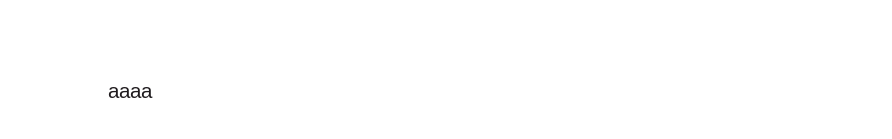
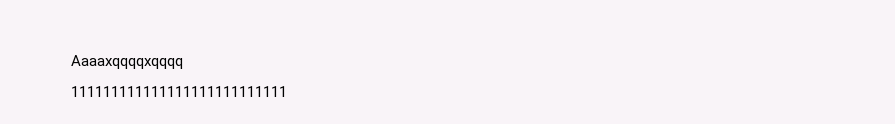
[108,87,153,98] aaaa -> [71,55,183,69] [71,86,287,97] Aaaaxqqqqxqqqq // 111111111111111111111111111

